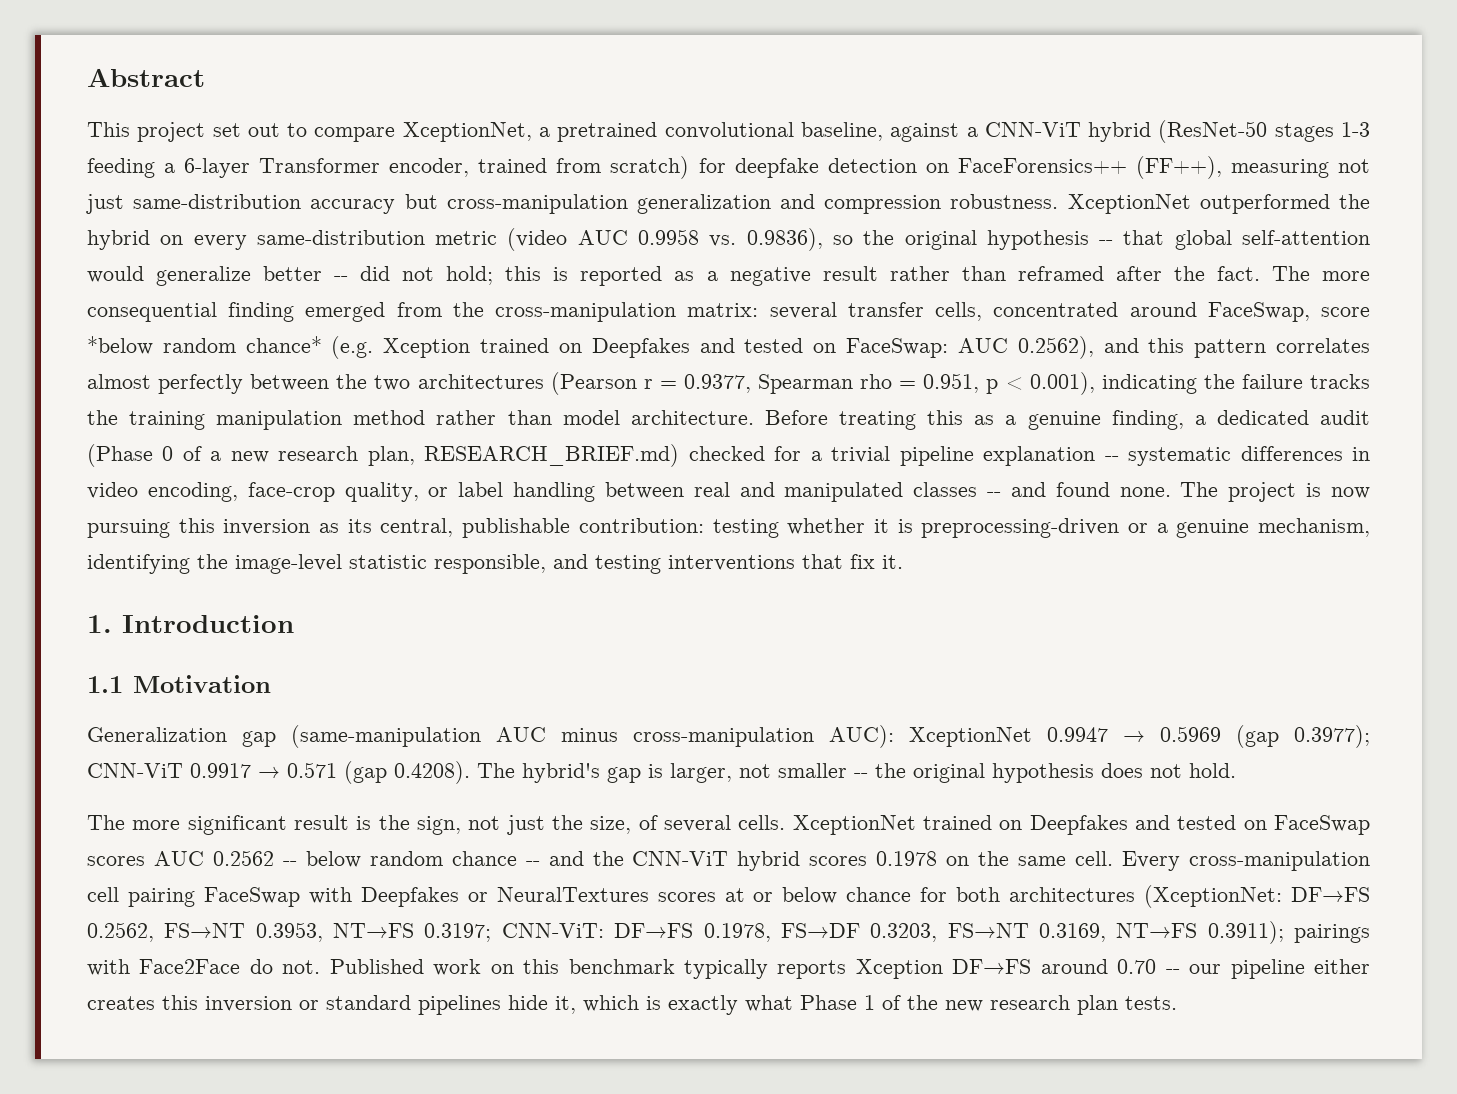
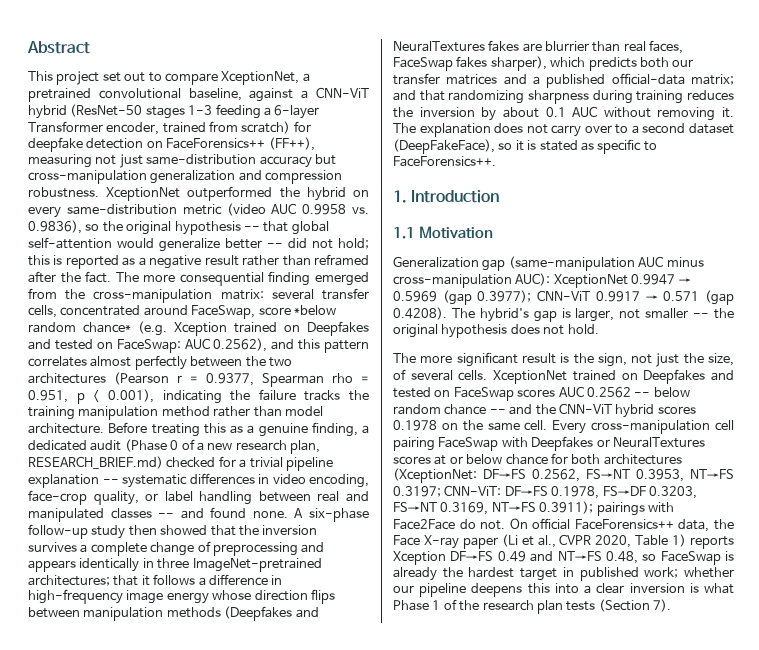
[1180,482,1371,502] [87,518,1370,538] [87,554,903,574] The project is now pursuing this inversion as its central, publishable contribution: testing whether it is preprocessing-driven or a genuine mechanism, identifying the image-level statistic responsible, and testing interventions that fix it. -> [294,508,369,522] [28,524,318,539] [28,541,325,556] [28,558,322,572] [28,574,283,586] [28,589,335,604] [28,606,319,621] [393,40,684,54] [393,56,694,71] [393,73,734,88] [393,90,734,104] [393,106,734,121] [393,123,734,137] [393,139,657,154] [393,156,496,167] A six-phase follow-up study then showed that the inversion survives a complete change of preprocessing and appears identically in three ImageNet-pretrained architectures; that it follows a difference in high-frequency image energy whose direction flips between manipulation methods (Deepfakes and NeuralTextures fakes are blurrier than real faces, FaceSwap fakes sharper), which predicts both our transfer matrices and a published official-data matrix; and that randomizing sharpness during training reduces the inversion by about 0.1 AUC without removing it. The explanation does not carry over to a second dataset (DeepFakeFace), so it is stated as specific to FaceForensics++.
[329,959,1370,979] [87,995,738,1015] Published work on this benchmark typically reports Xception DF→FS around 0.70 -- our pipeline either creates this inversion or standard pipelines hide it, which is exactly -> [509,518,734,532] [393,534,734,549] [393,551,734,565] [393,567,734,581] [393,583,699,597] On official FaceForensics++ data, the Face X-ray paper (Li et al., CVPR 2020, Table 1) reports Xception DF→FS 0.49 and NT→FS 0.48, so FaceSwap is already the hardest target in published work; whether our pipeline deepens this into a clear inversion is
[945,1000,983,1012] new -> (480, 605) none
[1125,996,1177,1010] tests. -> [566,599,671,612] tests (Section 7).

